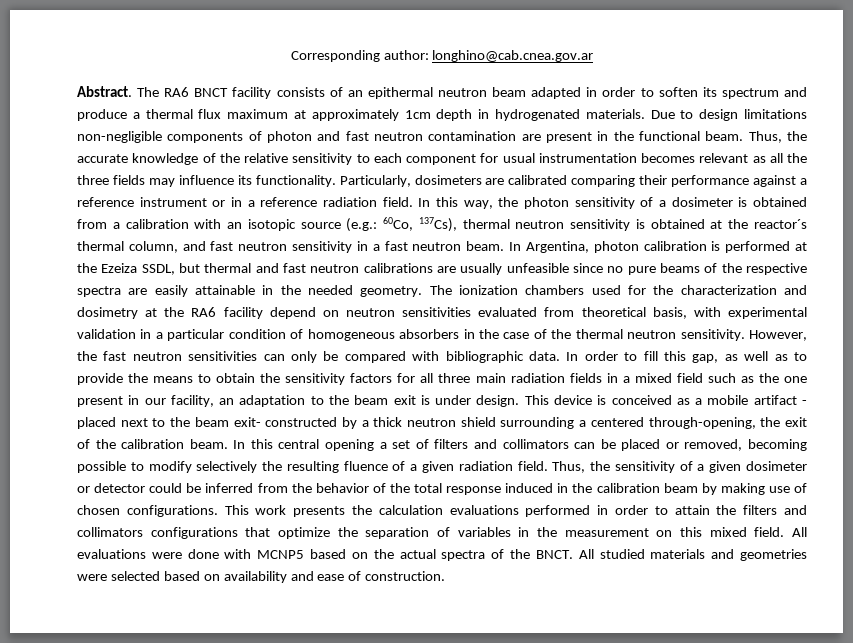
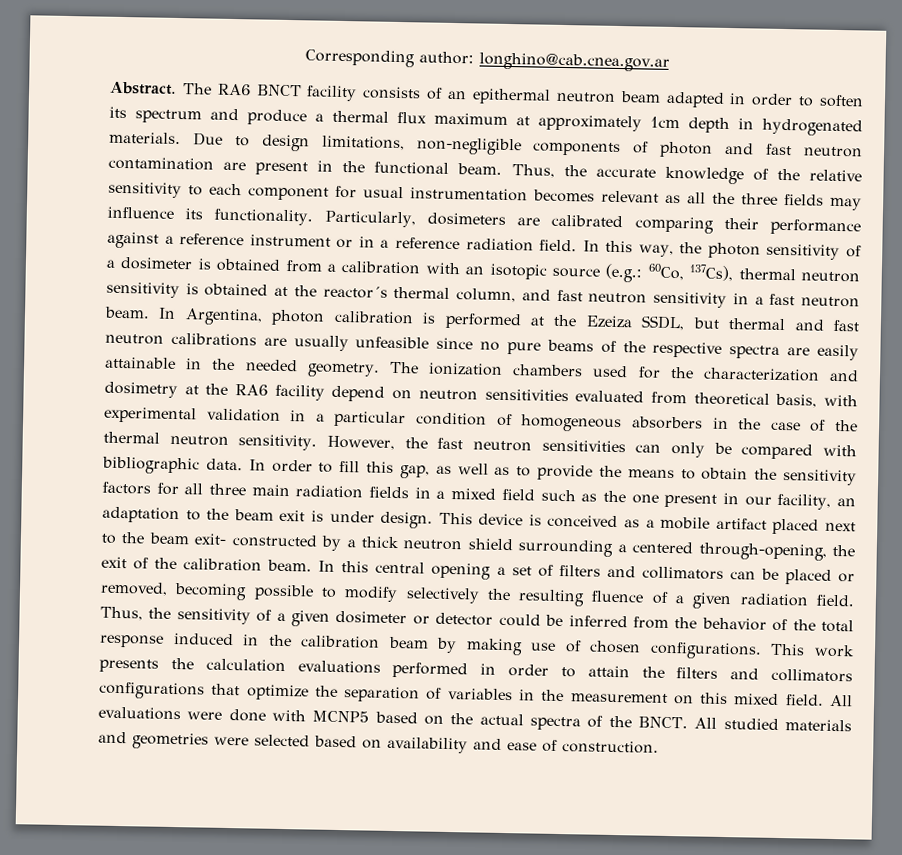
[743,109,807,119] limitations -> [321,135,405,151] limitations,
[802,400,808,405] - -> (767, 523) none

